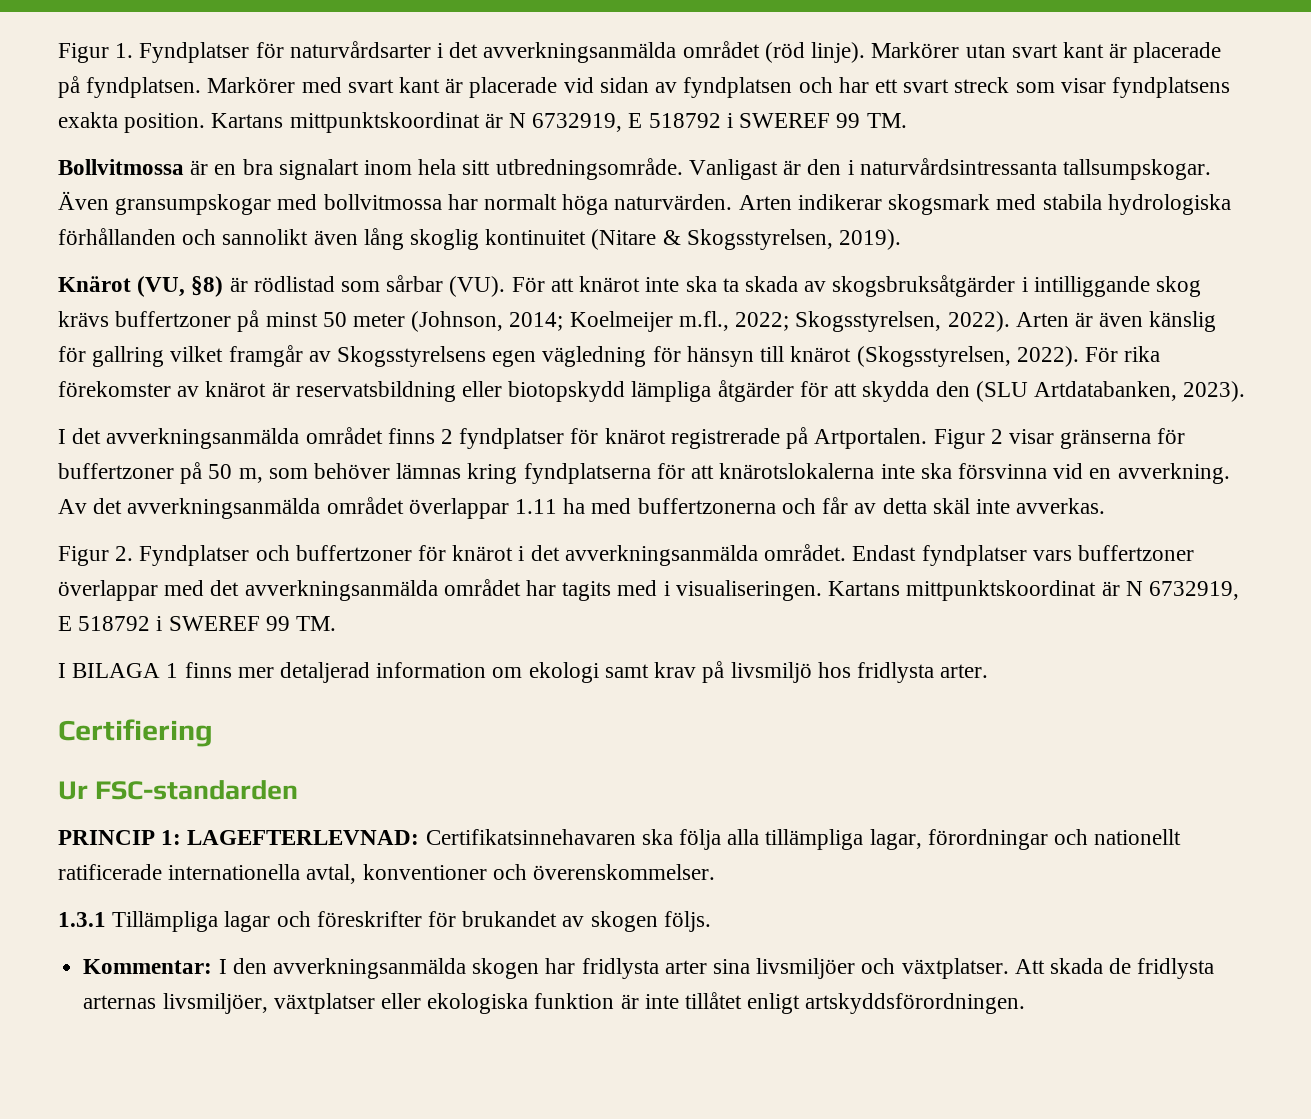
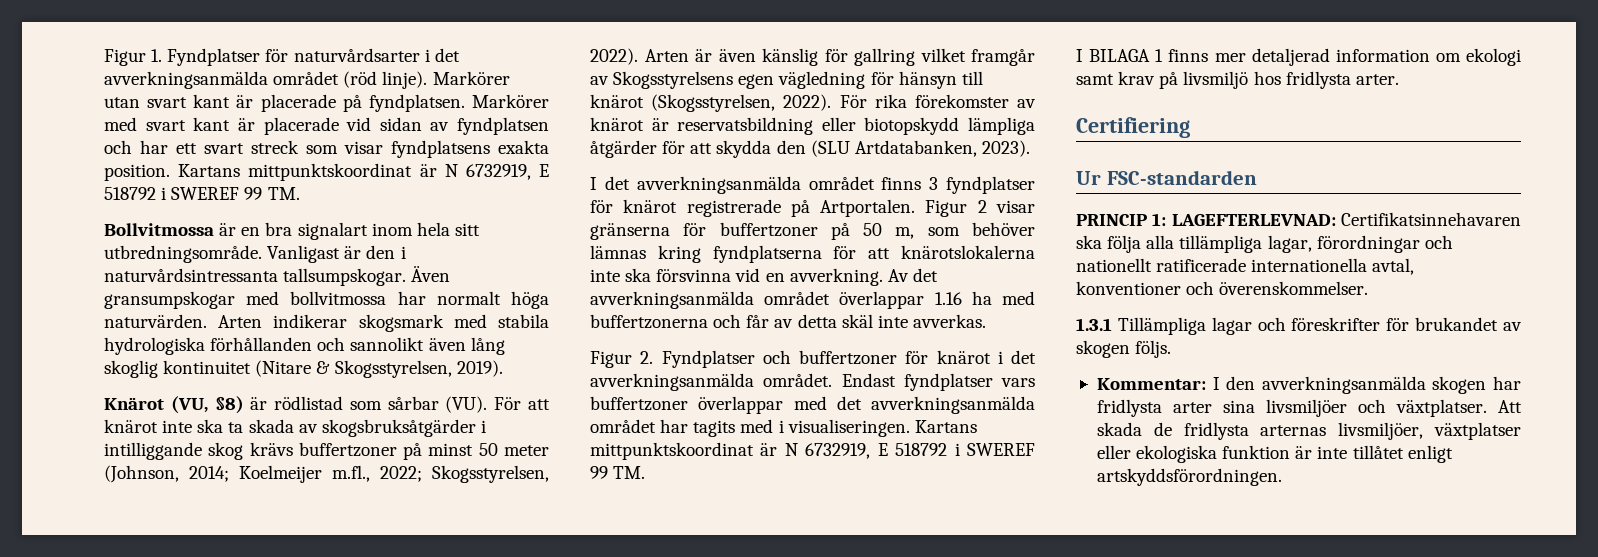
[441,429,454,444] 2 -> [929,177,939,190] 3
[515,499,558,514] 1.11 -> [934,292,962,305] 1.16

